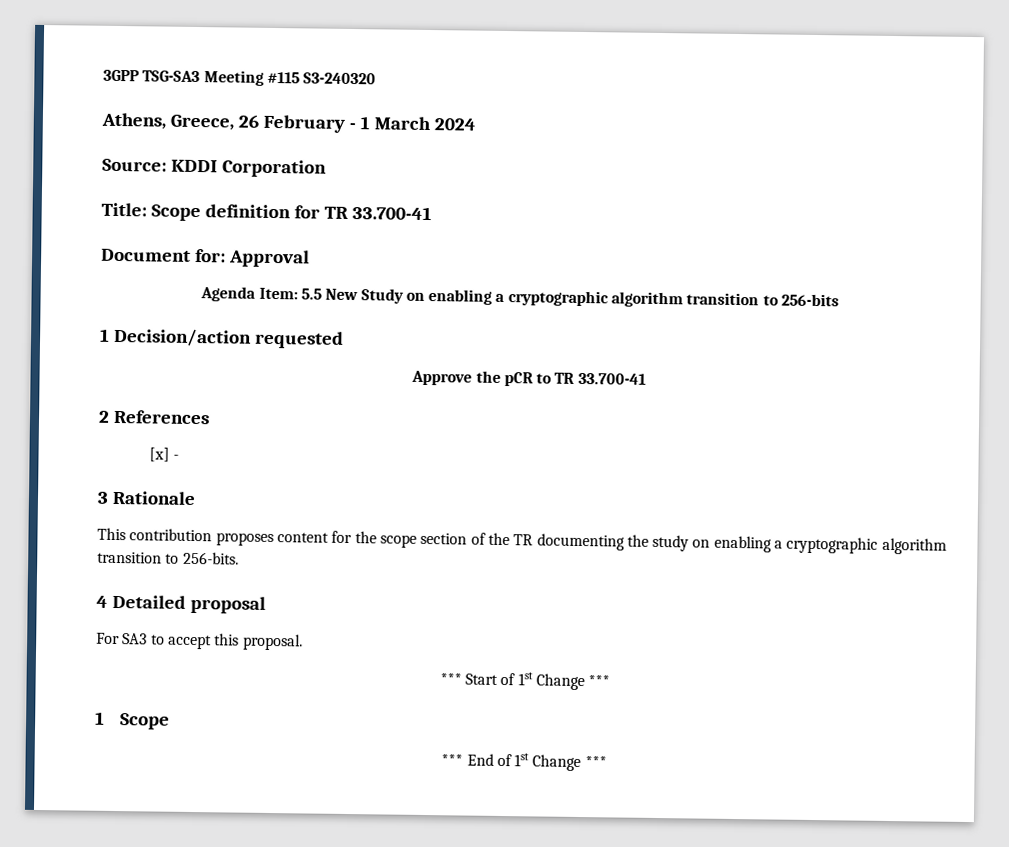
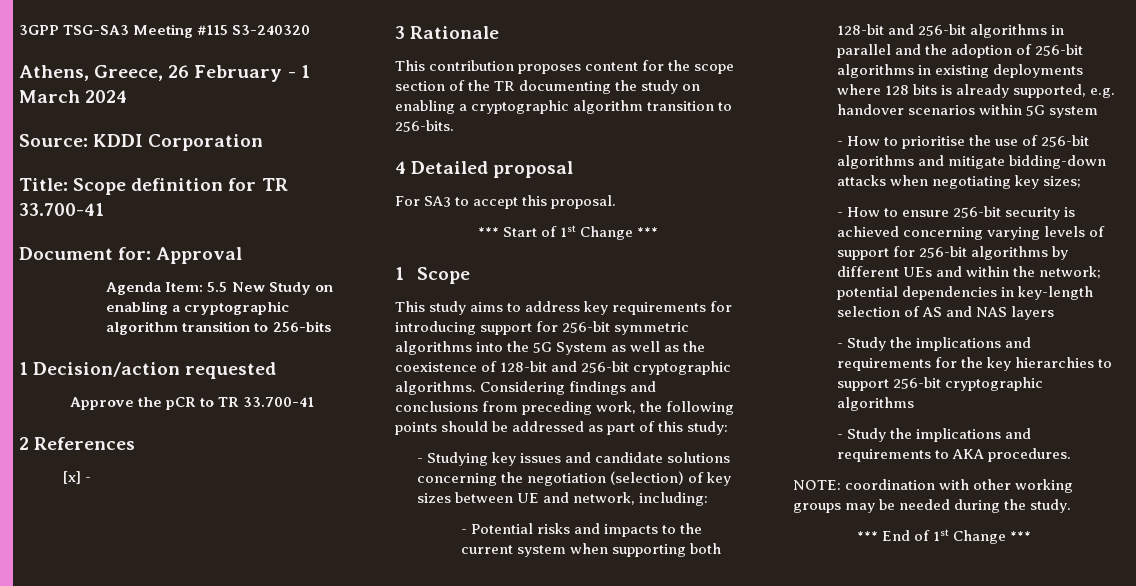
(171, 721) none -> [395,301,733,315] [395,321,690,335] [395,341,706,355] [395,361,732,375] [395,381,657,395] [395,401,735,415] [395,421,729,435] [416,452,731,466] [416,471,732,486] [416,492,709,506] [460,523,702,537] [460,543,721,557] [836,24,1064,38] [836,44,1083,58] [836,64,1083,78] [836,84,1115,98] [836,104,1098,118] [836,135,1089,149] [836,155,1106,169] [836,175,1081,189] [836,206,1075,220] [836,226,1105,240] [836,246,1068,260] [836,266,1101,279] [836,286,1093,300] [836,306,1054,320] [836,337,1031,351] [836,357,1112,371] [836,377,1043,391] [836,397,914,411] [836,428,1031,442] [836,448,1071,462] [792,479,1074,493] [792,499,1072,513] // This study aims to address key requirements for introducing support for 256-bit symmetric algorithms into the 5G System as well as the coexistence of 128-bit and 256-bit cryptographic algorithms. Considering findings and conclusions from preceding work, the following points should be addressed as part of this study: // - Studying key issues and candidate solutions concerning the negotiation (selection) of key sizes between UE and network, including: // - Potential risks and impacts to the current system when supporting both 128-bit and 256-bit algorithms in parallel and the adoption of 256-bit algorithms in existing deployments where 128 bits is already supported, e.g. handover scenarios within 5G system // - How to prioritise the use of 256-bit algorithms and mitigate bidding-down attacks when negotiating key sizes; // - How to ensure 256-bit security is achieved concerning varying levels of support for 256-bit algorithms by different UEs and within the network; potential dependencies in key-length selection of AS and NAS layers // - Study the implications and requirements for the key hierarchies to support 256-bit cryptographic algorithms // - Study the implications and requirements to AKA procedures. // NOTE: coordination with other working groups may be needed during the study.

